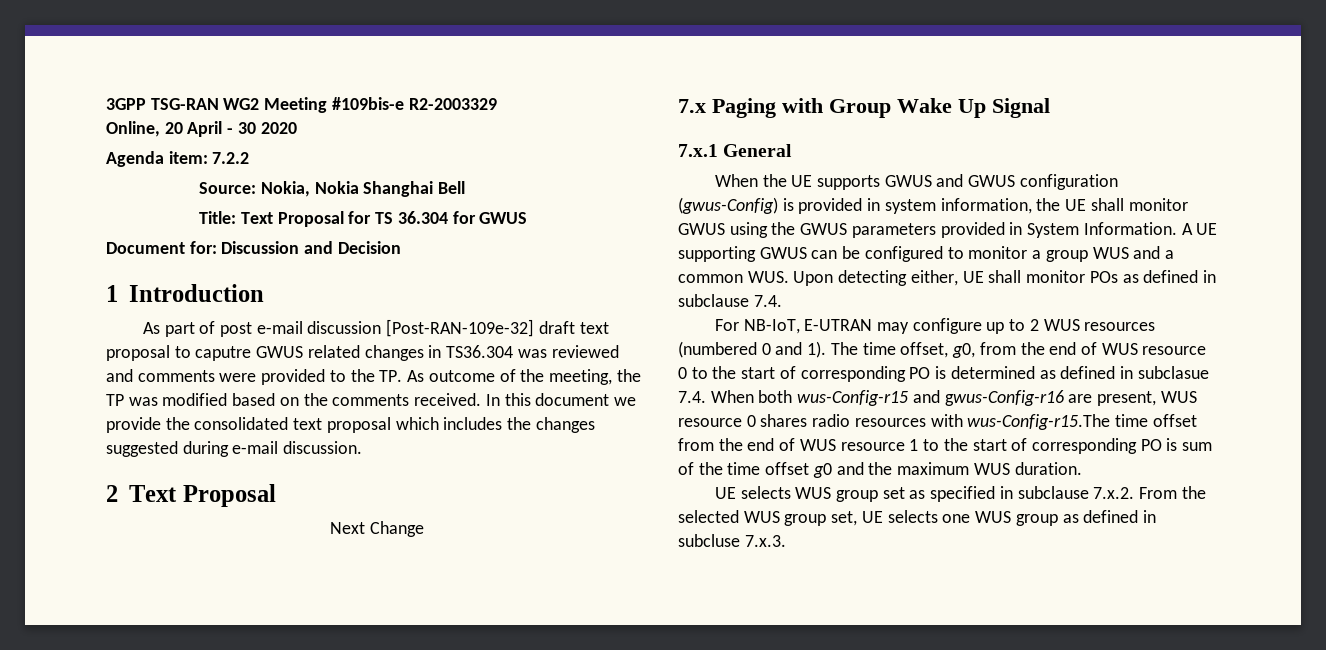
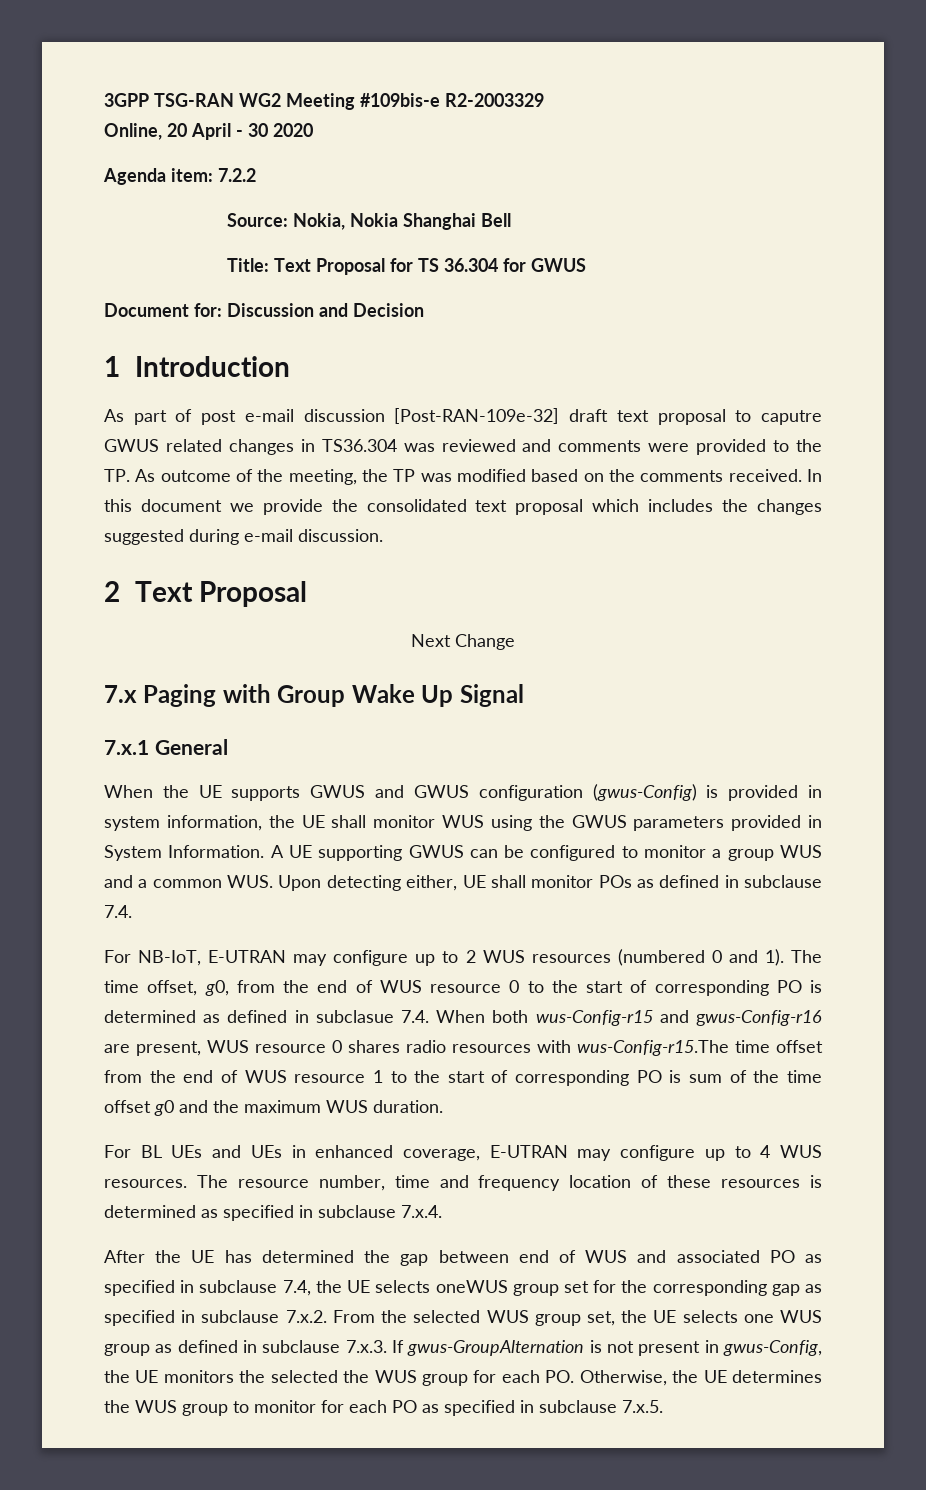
[678,223,725,235] GWUS -> [442,815,484,828] WUS
[714,486,832,499] UE selects WUS -> [104,1145,822,1161] [104,1175,822,1191] [104,1205,442,1221] [104,1250,822,1266] [104,1280,508,1296] For BL UEs and UEs in enhanced coverage, E-UTRAN may configure up to 4 WUS resources. The resource number, time and frequency location of these resources is determined as specified in subclause 7.x.4. // After the UE has determined the gap between end of WUS and associated PO as specified in subclause 7.4, the UE selects oneWUS
(905, 493) none -> [593,1280,800,1296] for the corresponding gap
(858, 518) none -> [621,1310,648,1323] the
[678,534,786,547] subcluse 7.x.3. -> [262,1340,823,1356] [104,1370,823,1386] [104,1400,663,1416] subclause 7.x.3. If gwus-GroupAlternation is not present in gwus-Config, the UE monitors the selected the WUS group for each PO. Otherwise, the UE determines the WUS group to monitor for each PO as specified in subclause 7.x.5.

